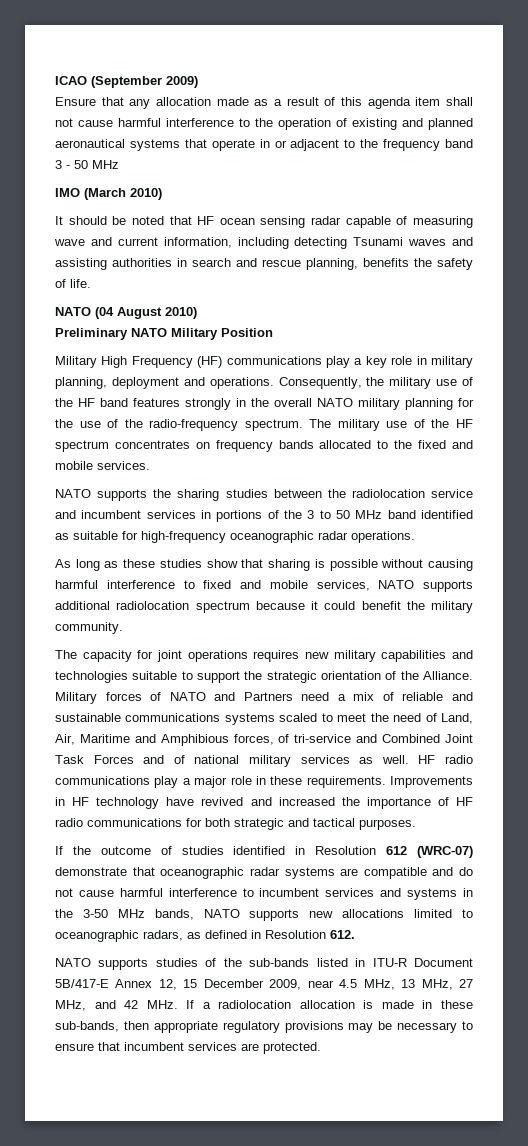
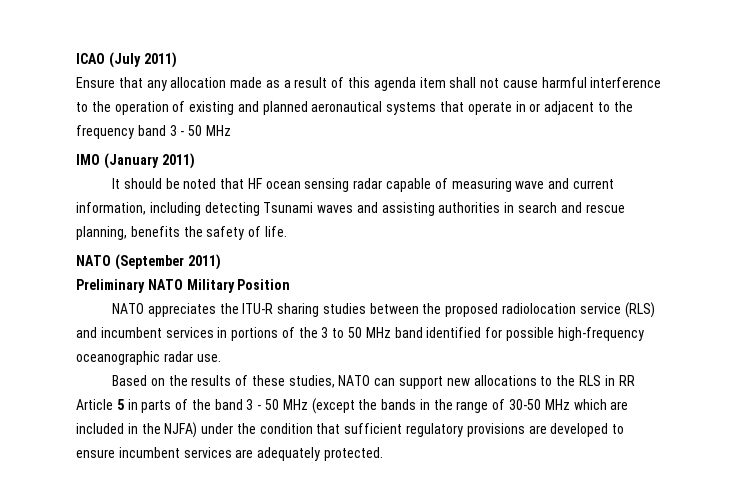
[91,76,198,88] (September 2009) -> [108,52,177,68] (July 2011)
[84,188,162,200] (March 2010) -> [103,153,195,169] (January 2011)
[95,307,197,319] (04 August 2010) -> [114,254,221,270] (September 2011)
[55,356,473,368] [55,377,473,389] [55,398,474,410] [55,419,474,431] [55,440,474,452] [55,461,150,470] [55,489,172,501] Military High Frequency (HF) communications play a key role in military planning, deployment and operations. Consequently, the military use of the HF band features strongly in the overall NATO military planning for the use of the radio-frequency spectrum. The military use of the HF spectrum concentrates on frequency bands allocated to the fixed and mobile services. // NATO supports the -> [112,303,274,317] NATO appreciates the ITU-R
(346, 493) none -> [445,303,499,317] proposed
(473, 493) none -> [624,302,655,318] (RLS)
[55,531,415,543] [55,559,474,571] [55,580,473,592] [55,601,473,613] [55,622,123,634] [55,650,474,662] [55,671,473,683] [55,692,474,704] [55,713,474,725] [55,734,474,746] [55,755,474,767] [55,776,473,788] [55,797,474,809] [55,818,416,830] [55,846,474,858] [55,867,473,879] [55,888,474,900] [55,909,474,921] [55,930,355,942] [55,958,474,970] [55,979,473,990] [55,1000,474,1011] [55,1021,458,1033] as suitable for high-frequency oceanographic radar operations. // As long as these studies show that sharing is possible without causing harmful interference to fixed and mobile services, NATO supports additional radiolocation spectrum because it could benefit the military community. // The capacity for joint operations requires new military capabilities and technologies suitable to support the strategic orientation of the Alliance. Military forces of NATO and Partners need a mix of reliable and sustainable communications systems scaled to meet the need of Land, Air, Maritime and Amphibious forces, of tri-service and Combined Joint Task Forces and of national military services as well. HF radio communications play a major role in these requirements. Improvements in HF technology have revived and increased the importance of HF radio communications for both strategic and tactical purposes. // If the outcome of studies identified in Resolution 612 (WRC-07) demonstrate that oceanographic radar systems are compatible and do not cause harmful interference to incumbent services and systems in the 3-50 MHz bands, NATO supports new allocations limited to oceanographic radars, as defined in Resolution 612. // NATO supports studies of the sub-bands listed in ITU-R Document 5B/417-E Annex 12, 15 December 2009, near 4.5 MHz, 13 MHz, 27 MHz, and 42 MHz. If a radiolocation allocation is made in these sub-bands, then appropriate regulatory provisions may be necessary -> [485,327,644,341] [76,351,221,365] [112,375,635,389] [76,398,629,414] [76,422,609,438] for possible high-frequency oceanographic radar use. // Based on the results of these studies, NATO can support new allocations to the RLS in RR Article 5 in parts of the band 3 - 50 MHz (except the bands in the range of 30-50 MHz which are included in the NJFA) under the condition that sufficient regulatory provisions are developed
[98,1042,120,1051] that -> (115, 453) none
(259, 1047) none -> [257,447,321,461] adequately

